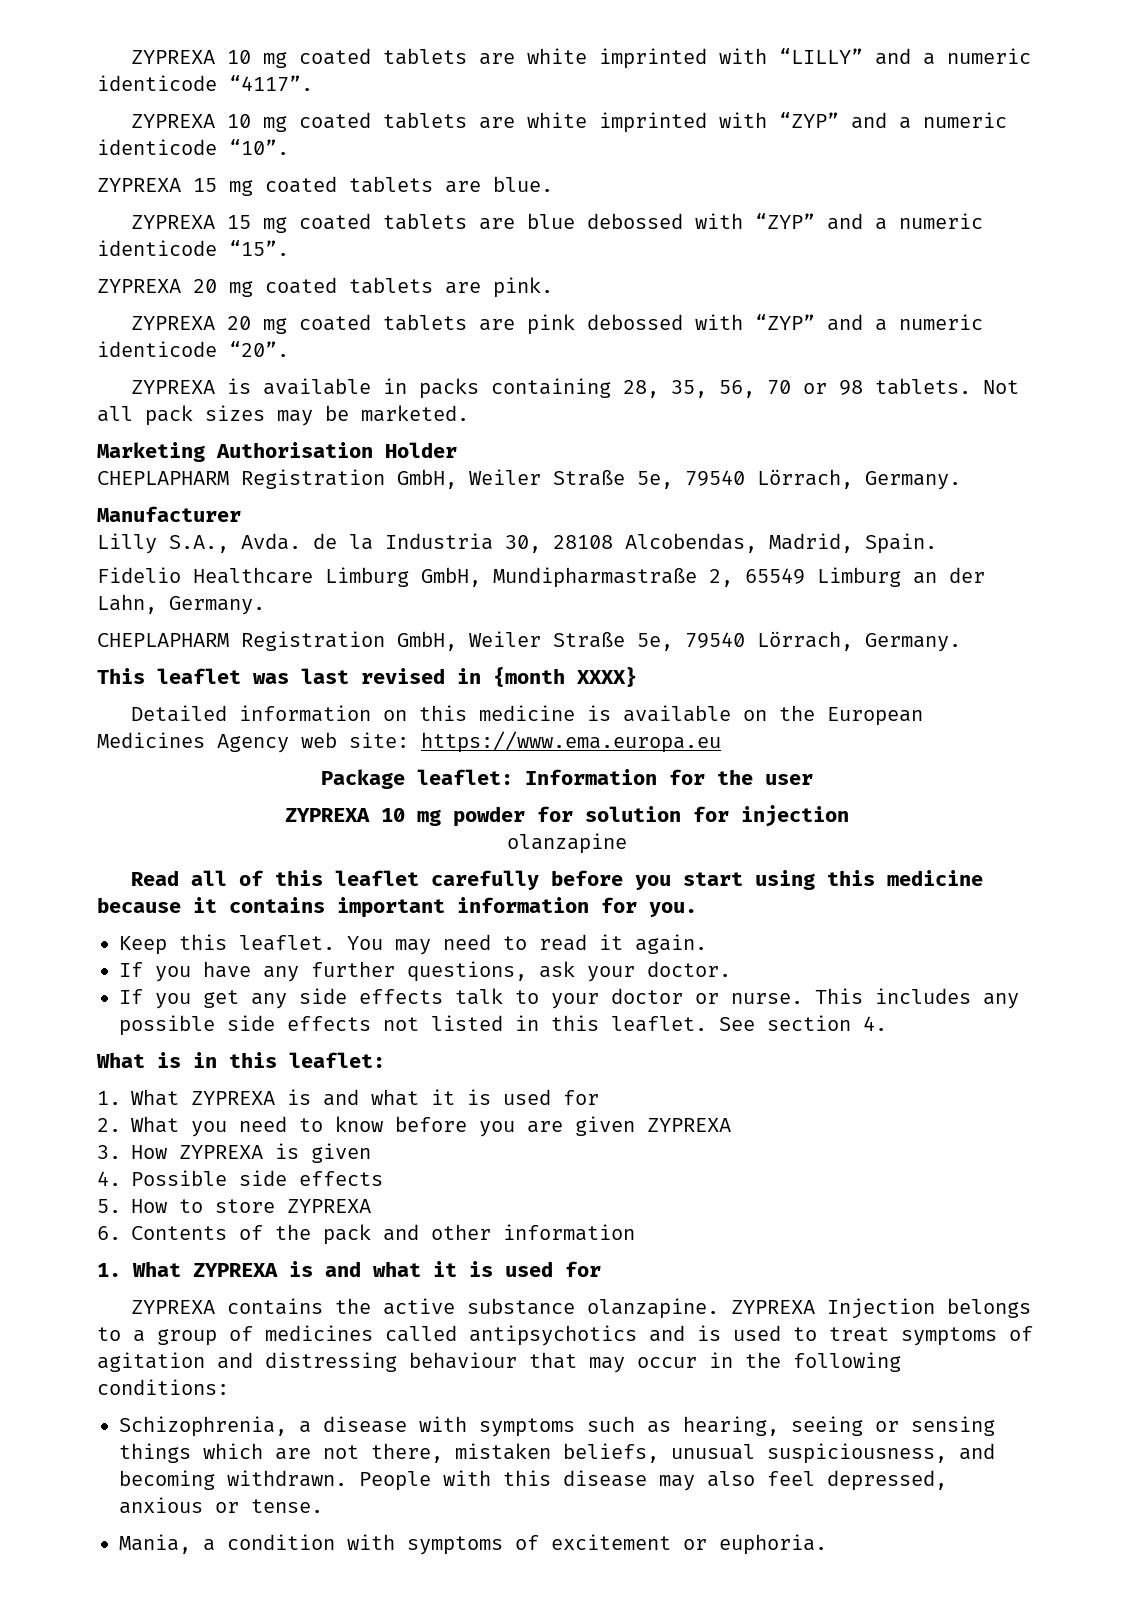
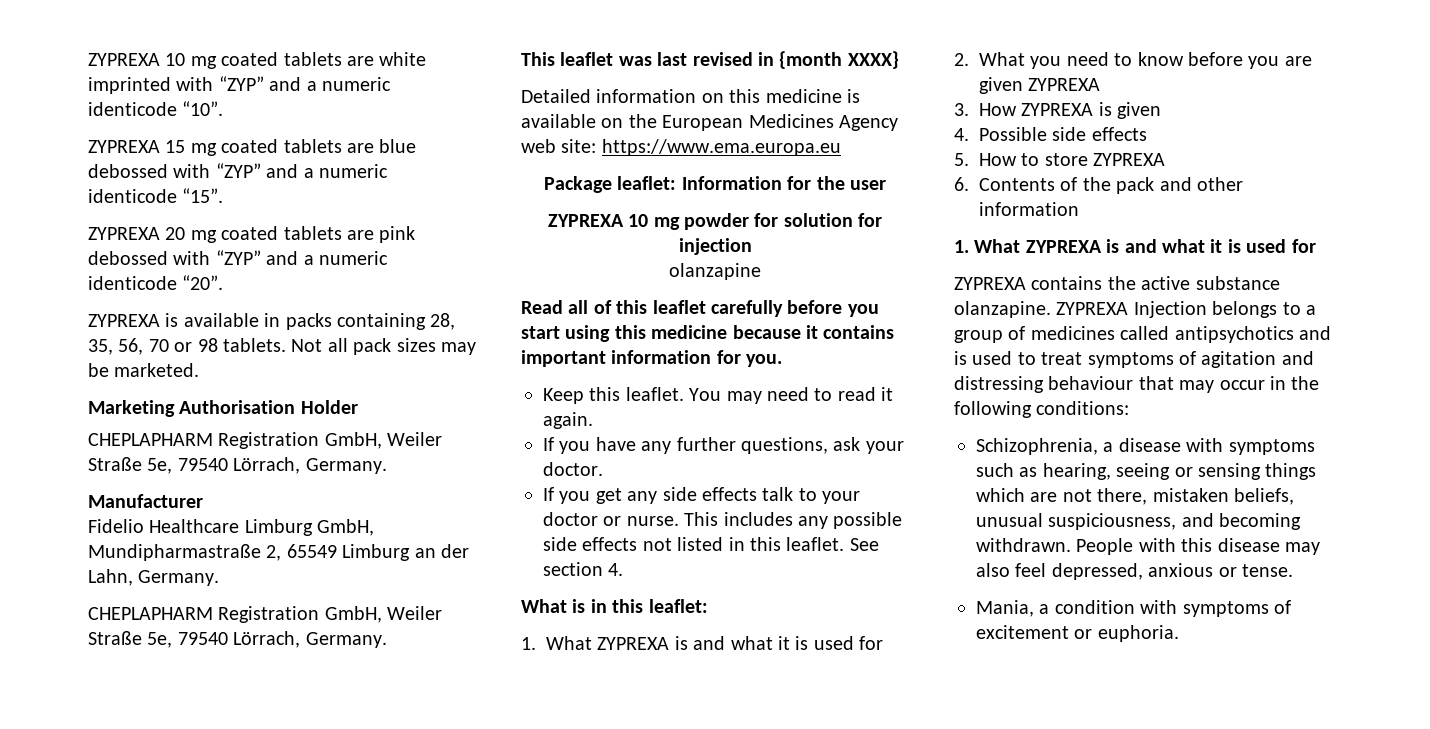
[131,48,1032,69] [97,75,313,92] [131,112,768,133] ZYPREXA 10 mg coated tablets are white imprinted with “LILLY” and a numeric identicode “4117”. // ZYPREXA 10 mg coated tablets are white imprinted with -> [88,52,427,69] [88,77,214,94] ZYPREXA 10 mg coated tablets are white imprinted with
[97,176,553,196] // ZYPREXA 15 mg coated tablets are blue. -> (224, 108) none
[97,277,553,298] // ZYPREXA 20 mg coated tablets are pink. -> (224, 195) none
[97,533,937,554] // Lilly S.A., Avda. de la Industria 30, 28108 Alcobendas, Madrid, Spain. -> (203, 501) none

